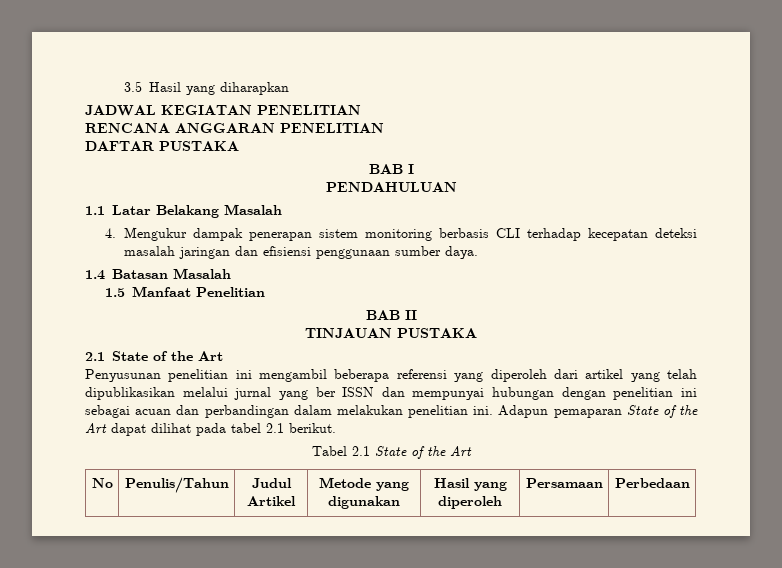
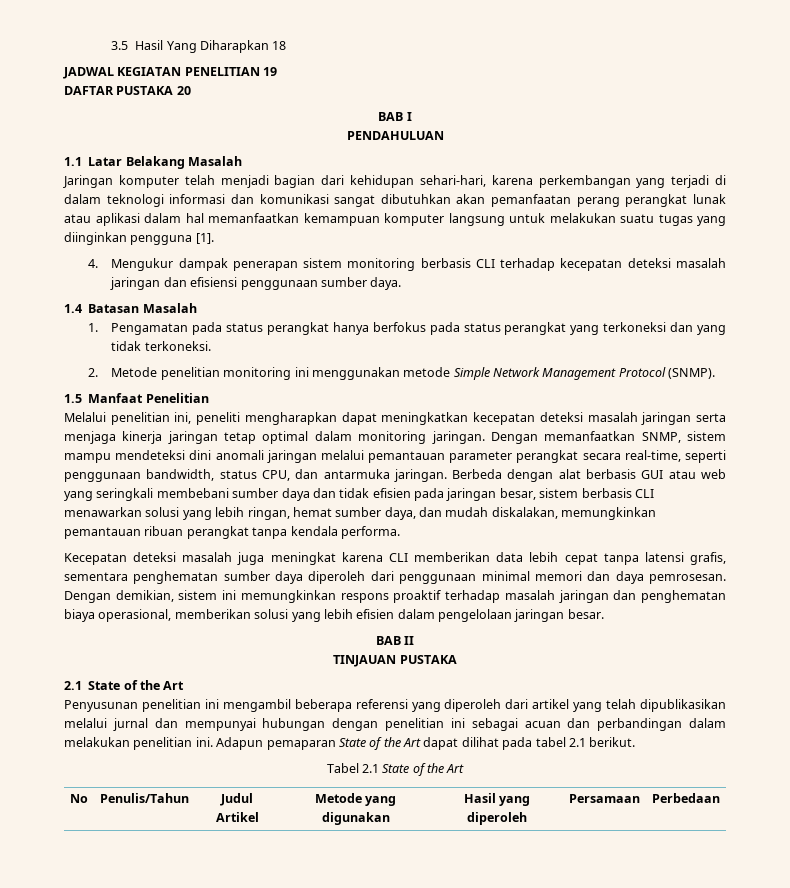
[186,82,290,95] yang diharapkan -> [166,40,287,53] Yang Diharapkan 18
[85,123,384,133] // RENCANA ANGGARAN PENELITIAN -> [263,67,278,76] 19
(239, 146) none -> [176,86,191,95] 20
(282, 209) none -> [63,175,727,188] [64,194,726,207] [64,213,726,226] [64,232,214,245] // Jaringan komputer telah menjadi bagian dari kehidupan sehari-hari, karena perkembangan yang terjadi di dalam teknologi informasi dan komunikasi sangat dibutuhkan akan pemanfaatan perang perangkat lunak atau aplikasi dalam hal memanfaatkan kemampuan komputer langsung untuk melakukan suatu tugas yang diinginkan pengguna [1].
[104,286,265,297] 1.5 Manfaat Penelitian -> [87,322,727,335] [111,341,211,351] [87,367,716,380] [64,393,209,403] [64,412,727,425] [64,431,727,444] [64,450,726,463] [64,469,726,482] [64,488,654,501] [64,507,657,520] [64,526,400,539] [64,552,726,565] [64,571,727,584] [64,590,727,603] [64,609,604,622] 1. Pengamatan pada status perangkat hanya berfokus pada status perangkat yang terkoneksi dan yang tidak terkoneksi. // 2. Metode penelitian monitoring ini menggunakan metode Simple Network Management Protocol (SNMP). // 1.5 Manfaat Penelitian // Melalui penelitian ini, peneliti mengharapkan dapat meningkatkan kecepatan deteksi masalah jaringan serta menjaga kinerja jaringan tetap optimal dalam monitoring jaringan. Dengan memanfaatkan SNMP, sistem mampu mendeteksi dini anomali jaringan melalui pemantauan parameter perangkat secara real-time, seperti penggunaan bandwidth, status CPU, dan antarmuka jaringan. Berbeda dengan alat berbasis GUI atau web yang seringkali membebani sumber daya dan tidak efisien pada jaringan besar, sistem berbasis CLI menawarkan solusi yang lebih ringan, hemat sumber daya, dan mudah diskalakan, memungkinkan pemantauan ribuan perangkat tanpa kendala performa. // Kecepatan deteksi masalah juga meningkat karena CLI memberikan data lebih cepat tanpa latensi grafis, sementara penghematan sumber daya diperoleh dari penggunaan minimal memori dan daya pemrosesan. Dengan demikian, sistem ini memungkinkan respons proaktif terhadap masalah jaringan dan penghematan biaya operasional, memberikan solusi yang lebih efisien dalam pengelolaan jaringan besar.
[278,387,375,400] yang ber ISSN -> (148, 724) none

